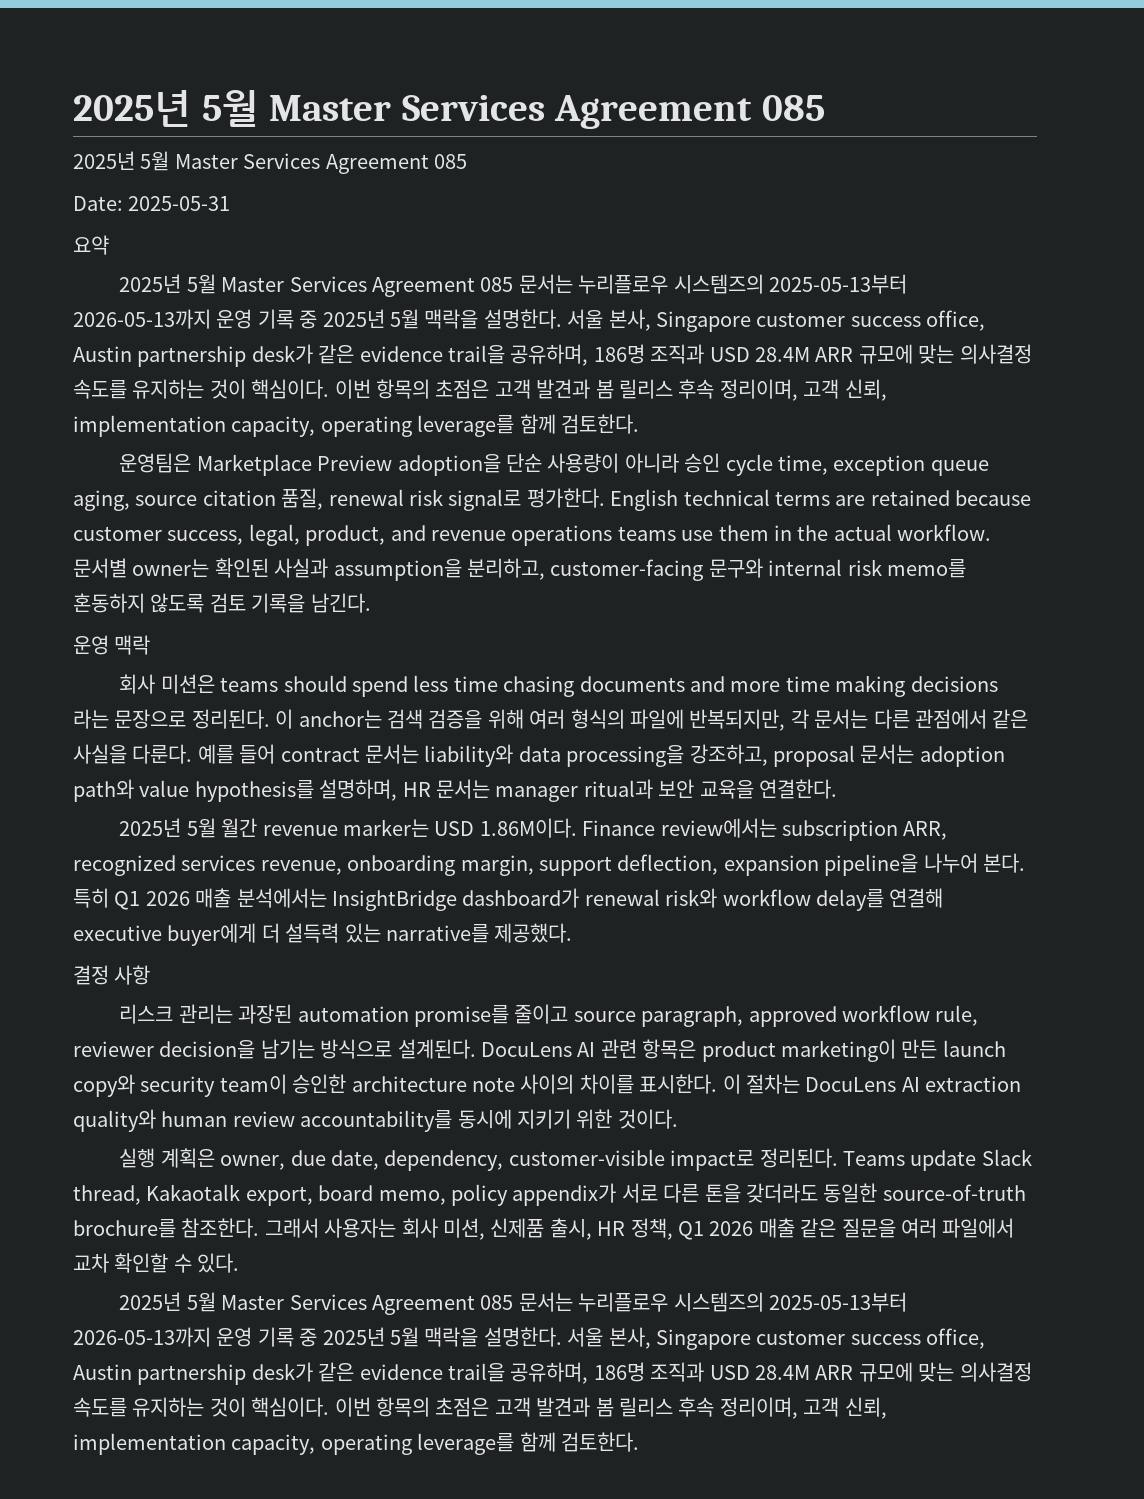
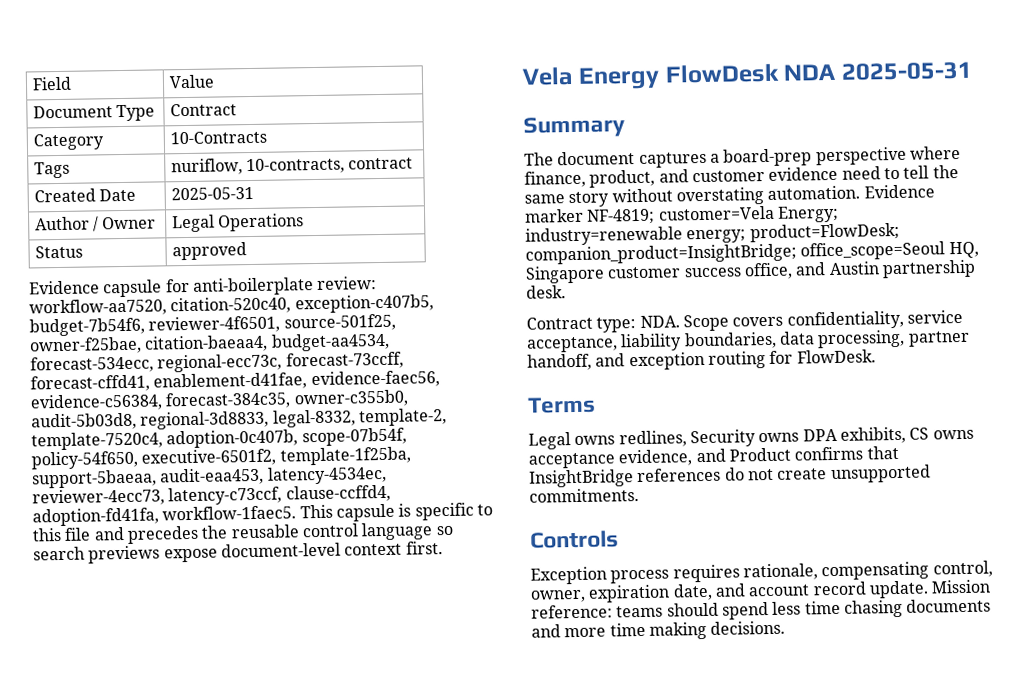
[73,90,825,129] [73,151,467,174] [73,196,231,211] [73,235,109,255] [119,274,908,297] [73,309,986,332] [73,344,1032,367] [73,379,887,401] [73,414,639,437] [119,453,989,476] [73,488,1032,511] [73,524,992,546] [73,558,966,581] [73,593,371,613] [73,635,151,655] [119,674,215,694] 2025년 5월 Master Services Agreement 085 // 2025년 5월 Master Services Agreement 085 // Date: 2025-05-31 // 요약 // 2025년 5월 Master Services Agreement 085 문서는 누리플로우 시스템즈의 2025-05-13부터 2026-05-13까지 운영 기록 중 2025년 5월 맥락을 설명한다. 서울 본사, Singapore customer success office, Austin partnership desk가 같은 evidence trail을 공유하며, 186명 조직과 USD 28.4M ARR 규모에 맞는 의사결정 속도를 유지하는 것이 핵심이다. 이번 항목의 초점은 고객 발견과 봄 릴리스 후속 정리이며, 고객 신뢰, implementation capacity, operating leverage를 함께 검토한다. // 운영팀은 Marketplace Preview adoption을 단순 사용량이 아니라 승인 cycle time, exception queue aging, source citation 품질, renewal risk signal로 평가한다. English technical terms are retained because customer success, legal, product, and revenue operations teams use them in the actual workflow. 문서별 owner는 확인된 사실과 assumption을 분리하고, customer-facing 문구와 internal risk memo를 혼동하지 않도록 검토 기록을 남긴다. // 운영 맥락 // 회사 미션은 -> [31,76,72,91] [168,74,215,89] [32,104,156,122] [169,103,237,117] [32,133,105,151] [169,130,267,145] [33,161,70,179] [170,157,414,176] [33,188,137,203] [170,186,254,201] [34,216,157,232] [171,213,305,233] [34,245,83,259] [171,242,247,261] [29,276,378,298] [29,294,434,317] [29,313,396,337] [29,332,390,355] [30,351,404,374] [30,370,440,393] [30,389,409,412] [31,407,447,431] [31,427,407,451] [31,446,411,470] [31,465,387,489] [32,484,391,507] [32,502,493,527] [32,522,454,544] [33,541,443,564] [522,61,973,90] [523,116,625,138] [524,145,961,168] [524,165,959,188] [524,184,935,208] [524,205,839,225] [525,222,900,246] [525,241,979,265] [525,259,976,284] [526,285,566,299] [526,309,963,333] [526,329,970,353] [527,349,876,371] [527,396,596,414] [528,426,974,450] [528,445,899,469] [529,464,931,488] [529,488,639,503] [529,530,619,549] [530,560,993,585] [530,579,991,603] [531,604,613,619] Field | Value // Document Type | Contract // Category | 10-Contracts // Tags | nuriflow, 10-contracts, contract // Created Date | 2025-05-31 // Author / Owner | Legal Operations // Status | approved // Evidence capsule for anti-boilerplate review: workflow-aa7520, citation-520c40, exception-c407b5, budget-7b54f6, reviewer-4f6501, source-501f25, owner-f25bae, citation-baeaa4, budget-aa4534, forecast-534ecc, regional-ecc73c, forecast-73ccff, forecast-cffd41, enablement-d41fae, evidence-faec56, evidence-c56384, forecast-384c35, owner-c355b0, audit-5b03d8, regional-3d8833, legal-8332, template-2, template-7520c4, adoption-0c407b, scope-07b54f, policy-54f650, executive-6501f2, template-1f25ba, support-5baeaa, audit-eaa453, latency-4534ec, reviewer-4ecc73, latency-c73ccf, clause-ccffd4, adoption-fd41fa, workflow-1faec5. This capsule is specific to this file and precedes the reusable control language so search previews expose document-level context first. // Vela Energy FlowDesk NDA 2025-05-31 // Summary // The document captures a board-prep perspective where finance, product, and customer evidence need to tell the same story without overstating automation. Evidence marker NF-4819; customer=Vela Energy; industry=renewable energy; product=FlowDesk; companion_product=InsightBridge; office_scope=Seoul HQ, Singapore customer success office, and Austin partnership desk. // Contract type: NDA. Scope covers confidentiality, service acceptance, liability boundaries, data processing, partner handoff, and exception routing for FlowDesk. // Terms // Legal owns redlines, Security owns DPA exhibits, CS owns acceptance evidence, and Product confirms that InsightBridge references do not create unsupported commitments. // Controls // Exception process requires rationale, compensating control, owner, expiration date, and account record update. Mission reference:
[910,676,998,692] [73,709,1029,731] [73,744,1005,767] [73,779,837,802] [119,818,948,841] [73,853,1025,876] [73,888,944,911] [73,923,573,946] [73,965,151,985] [119,1004,979,1027] [73,1039,1006,1062] [73,1074,1022,1097] [73,1109,678,1132] [119,1148,1032,1171] [73,1183,1026,1206] [73,1218,1015,1240] [73,1253,240,1273] [119,1292,908,1315] [73,1327,986,1350] [73,1362,1032,1385] [73,1397,887,1419] [73,1432,639,1455] decisions 라는 문장으로 정리된다. 이 anchor는 검색 검증을 위해 여러 형식의 파일에 반복되지만, 각 문서는 다른 관점에서 같은 사실을 다룬다. 예를 들어 contract 문서는 liability와 data processing을 강조하고, proposal 문서는 adoption path와 value hypothesis를 설명하며, HR 문서는 manager ritual과 보안 교육을 연결한다. // 2025년 5월 월간 revenue marker는 USD 1.86M이다. Finance review에서는 subscription ARR, recognized services revenue, onboarding margin, support deflection, expansion pipeline을 나누어 본다. 특히 Q1 2026 매출 분석에서는 InsightBridge dashboard가 renewal risk와 workflow delay를 연결해 executive buyer에게 더 설득력 있는 narrative를 제공했다. // 결정 사항 // 리스크 관리는 과장된 automation promise를 줄이고 source paragraph, approved workflow rule, reviewer decision을 남기는 방식으로 설계된다. DocuLens AI 관련 항목은 product marketing이 만든 launch copy와 security team이 승인한 architecture note 사이의 차이를 표시한다. 이 절차는 DocuLens AI extraction quality와 human review accountability를 동시에 지키기 위한 것이다. // 실행 계획은 owner, due date, dependency, customer-visible impact로 정리된다. Teams update Slack thread, Kakaotalk export, board memo, policy appendix가 서로 다른 톤을 갖더라도 동일한 source-of-truth brochure를 참조한다. 그래서 사용자는 회사 미션, 신제품 출시, HR 정책, Q1 2026 매출 같은 질문을 여러 파일에서 교차 확인할 수 있다. // 2025년 5월 Master Services Agreement 085 문서는 누리플로우 시스템즈의 2025-05-13부터 2026-05-13까지 운영 기록 중 2025년 5월 맥락을 설명한다. 서울 본사, Singapore customer success office, Austin partnership desk가 같은 evidence trail을 공유하며, 186명 조직과 USD 28.4M ARR 규모에 맞는 의사결정 속도를 유지하는 것이 핵심이다. 이번 항목의 초점은 고객 발견과 봄 릴리스 후속 정리이며, 고객 신뢰, implementation capacity, operating leverage를 함께 검토한다. -> [710,620,786,635] decisions.

